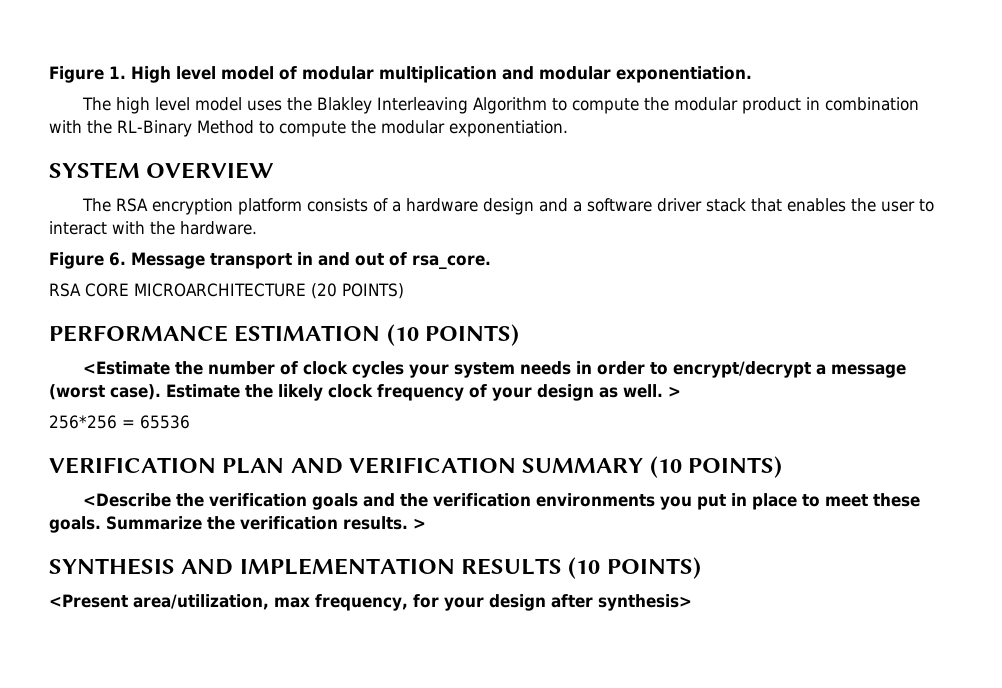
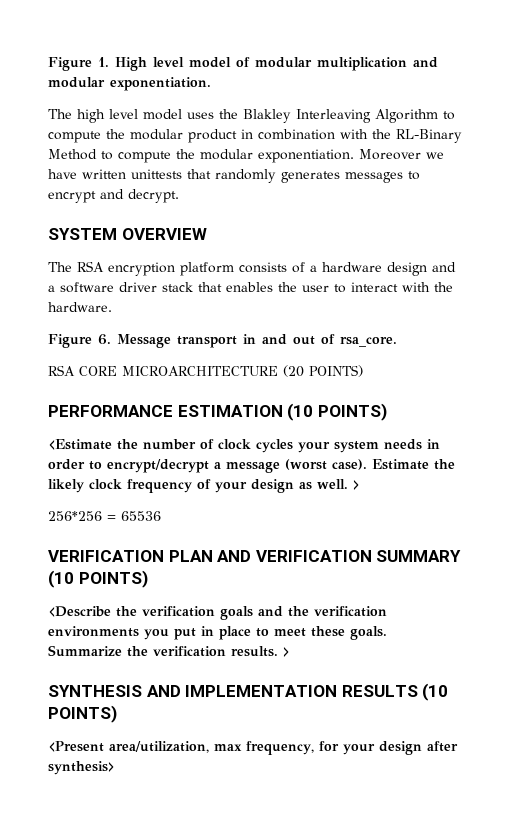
(568, 128) none -> [359,149,444,160] [48,169,420,183] [48,189,179,203] Moreover we have written unittests that randomly generates messages to encrypt and decrypt.

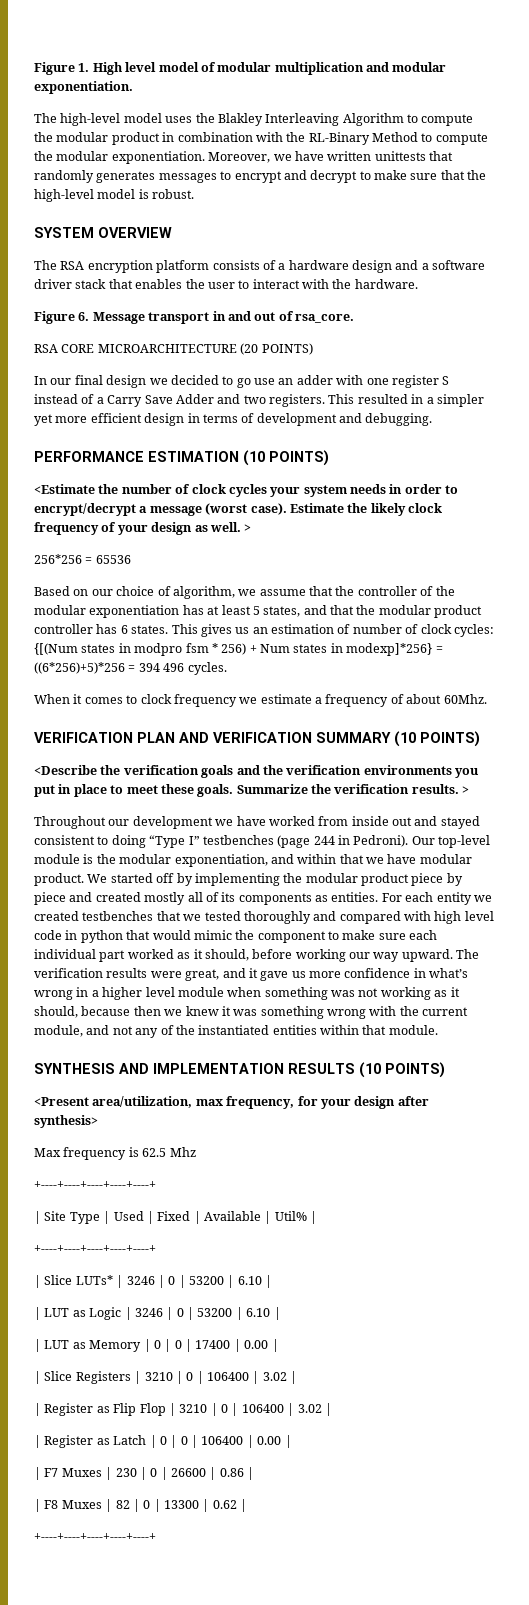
[77,109,138,123] high level -> [60,113,121,126] high-level
[359,149,421,160] Moreover -> [208,152,271,163] Moreover,
[128,189,179,203] decrypt. -> [310,170,487,183] [34,189,195,202] decrypt to make sure that the high-level model is robust.
(363, 371) none -> [34,375,450,388] [34,394,484,407] [34,413,433,426] // In our final design we decided to go use an adder with one register S instead of a Carry Save Adder and two registers. This resulted in a simpler yet more efficient design in terms of development and debugging.
(161, 516) none -> [34,586,455,599] [34,605,483,618] [34,624,494,637] [34,643,443,656] [34,662,227,675] [34,694,487,707] // Based on our choice of algorithm, we assume that the controller of the modular exponentiation has at least 5 states, and that the modular product controller has 6 states. This gives us an estimation of number of clock cycles: {[(Num states in modpro fsm * 256) + Num states in modexp]*256} = ((6*256)+5)*256 = 394 496 cycles. // When it comes to clock frequency we estimate a frequency of about 60Mhz.
(290, 652) none -> [34,816,480,829] [34,835,491,848] [34,854,472,867] [34,873,463,886] [34,892,492,905] [34,911,494,924] [34,930,438,943] [34,949,480,962] [34,968,469,981] [34,987,460,1000] [34,1006,469,1019] [34,1025,438,1038] // Throughout our development we have worked from inside out and stayed consistent to doing “Type I” testbenches (page 244 in Pedroni). Our top-level module is the modular exponentiation, and within that we have modular product. We started off by implementing the modular product piece by piece and created mostly all of its components as entities. For each entity we created testbenches that we tested thoroughly and compared with high level code in python that would mimic the component to make sure each individual part worked as it should, before working our way upward. The verification results were great, and it gave us more confidence in what’s wrong in a higher level module when something was not working as it should, because then we knew it was something wrong with the current module, and not any of the instantiated entities within that module.
(115, 768) none -> [34,1147,196,1160] [34,1181,156,1189] [34,1211,318,1224] [34,1245,156,1253] [34,1275,273,1288] [34,1307,281,1320] [34,1339,279,1352] [34,1371,298,1384] [34,1403,332,1416] [34,1435,292,1448] [34,1467,255,1480] [34,1499,248,1512] [34,1533,156,1541] // Max frequency is 62.5 Mhz // +----+----+----+----+----+ // | Site Type | Used | Fixed | Available | Util% | // +----+----+----+----+----+ // | Slice LUTs* | 3246 | 0 | 53200 | 6.10 | // | LUT as Logic | 3246 | 0 | 53200 | 6.10 | // | LUT as Memory | 0 | 0 | 17400 | 0.00 | // | Slice Registers | 3210 | 0 | 106400 | 3.02 | // | Register as Flip Flop | 3210 | 0 | 106400 | 3.02 | // | Register as Latch | 0 | 0 | 106400 | 0.00 | // | F7 Muxes | 230 | 0 | 26600 | 0.86 | // | F8 Muxes | 82 | 0 | 13300 | 0.62 | // +----+----+----+----+----+

